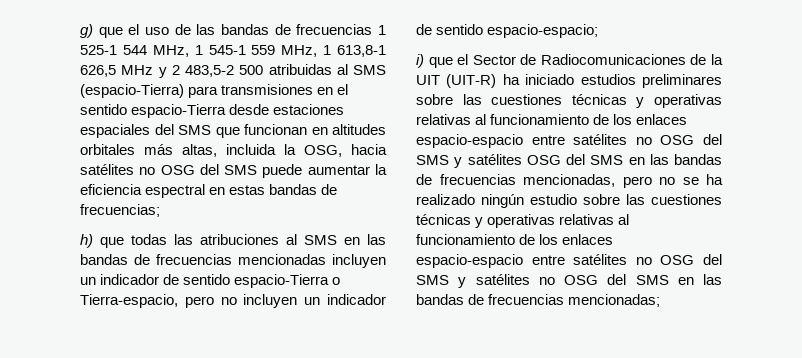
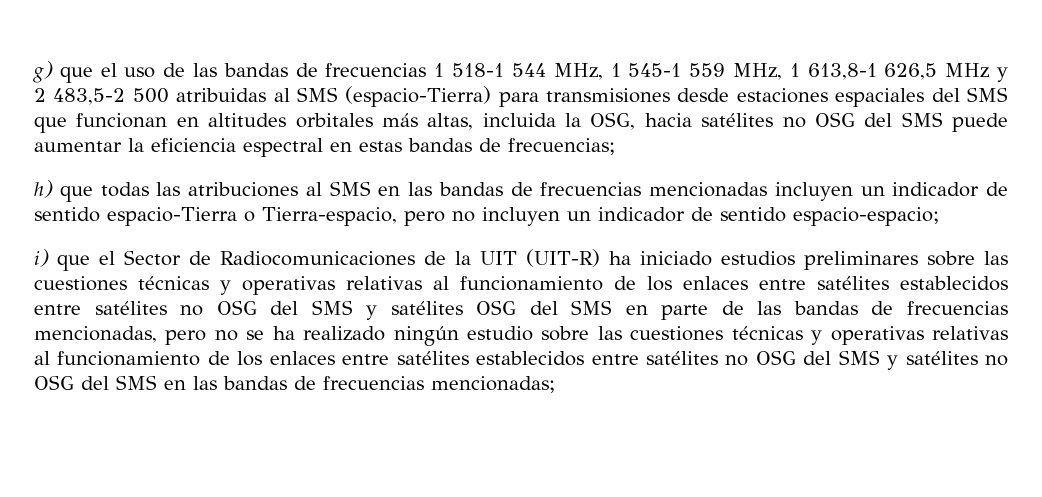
[80,45,117,55] 525-1 -> [452,63,505,77] 518-1
[317,84,349,95] [80,104,227,118] en el sentido espacio-Tierra -> (671, 95) none
[416,134,523,148] espacio-espacio -> [759,276,1008,291] entre satélites establecidos
(645, 161) none -> [661,301,744,320] parte de
[416,254,523,268] espacio-espacio -> [342,351,585,366] entre satélites establecidos

